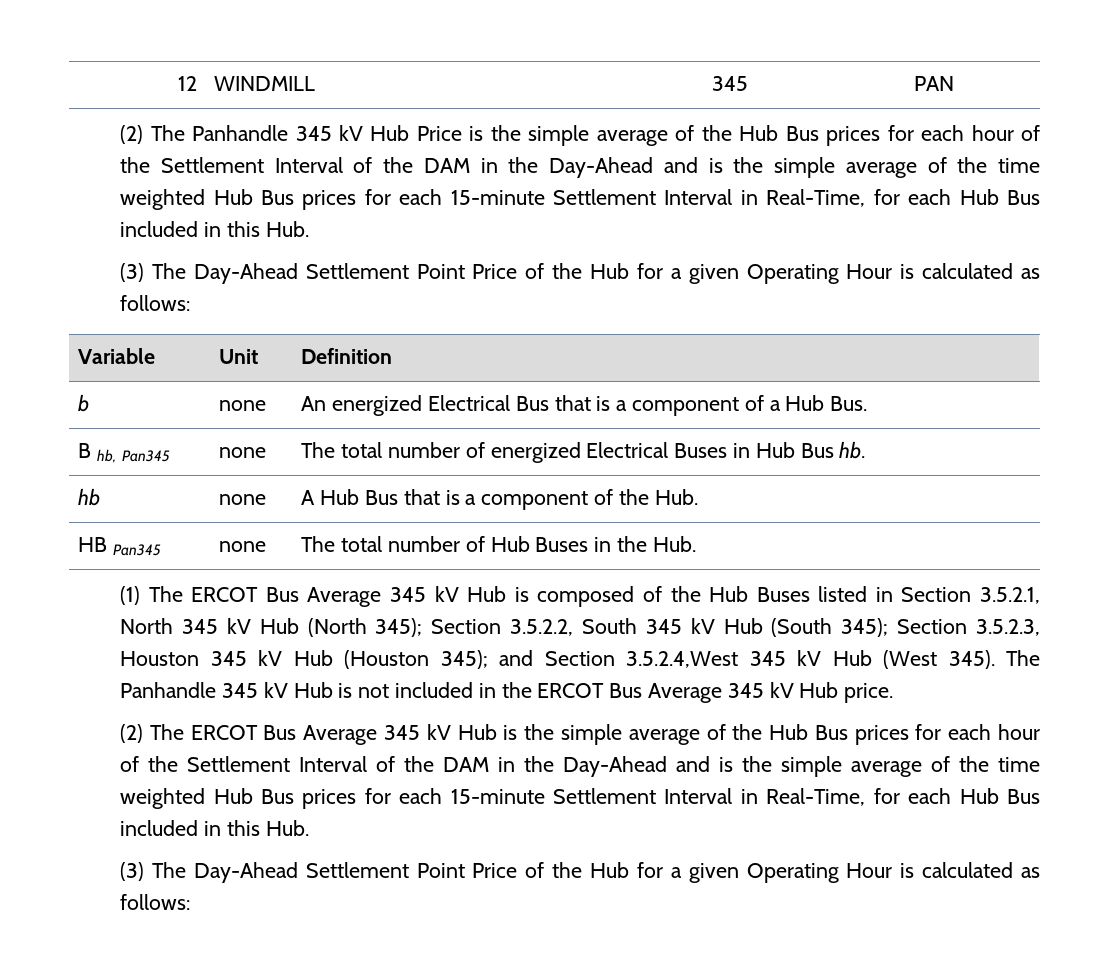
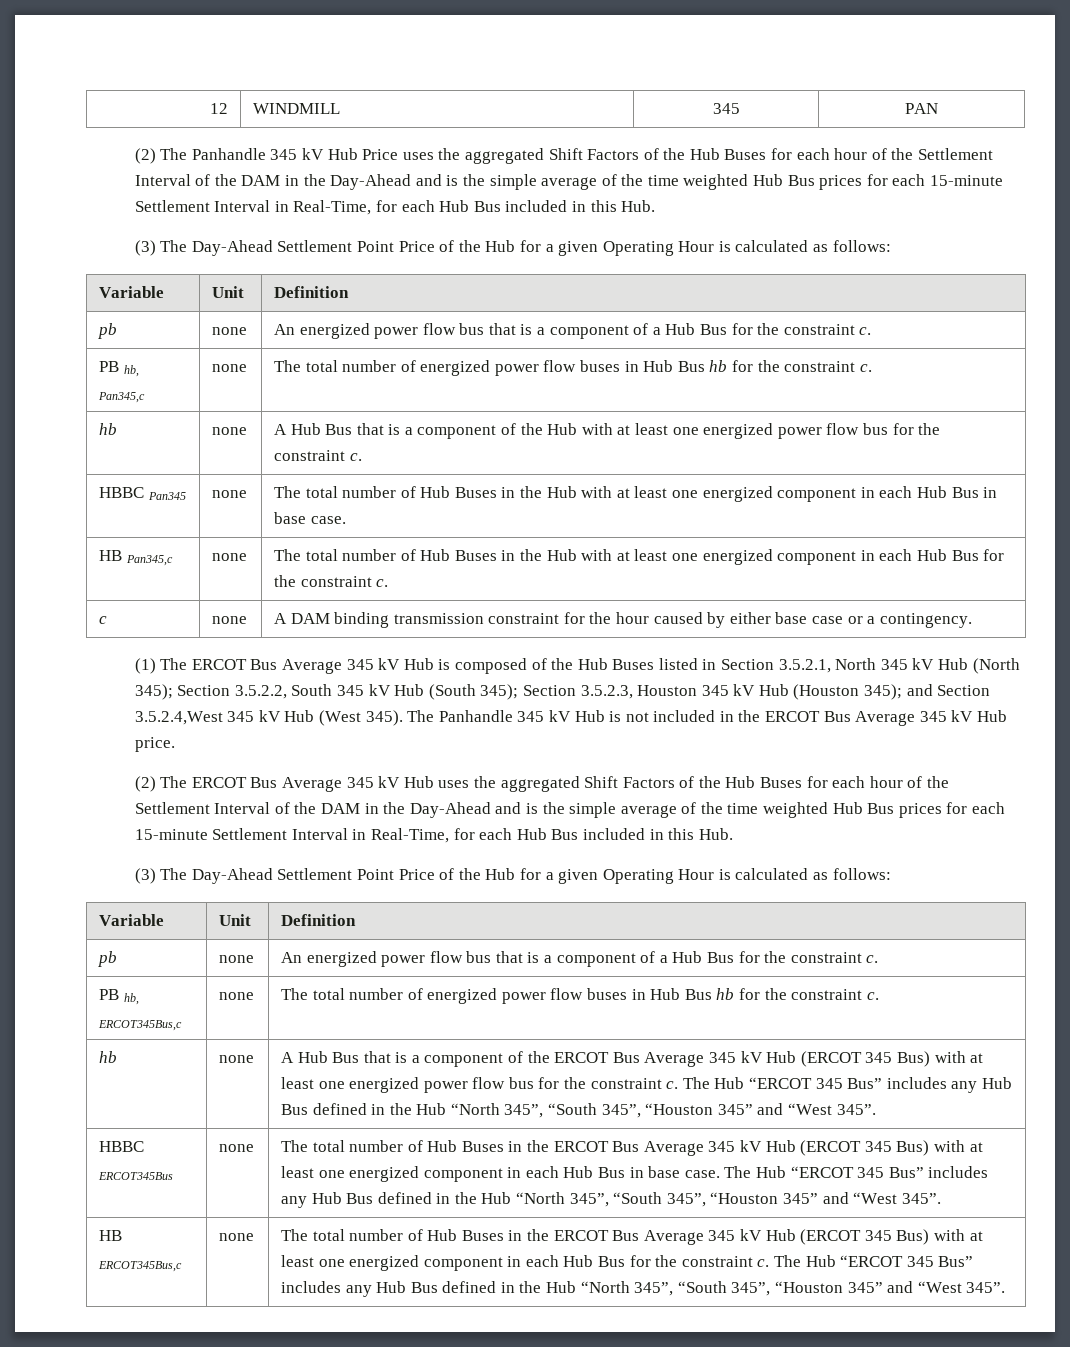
[469,125,881,146] is the simple average of the Hub Bus prices -> [402,148,767,164] uses the aggregated Shift Factors of the Hub Buses
[78,394,90,412] [219,400,267,411] [301,395,868,416] [78,443,170,463] [219,447,267,458] [301,441,866,463] b | none | An energized Electrical Bus that is a component of a Hub Bus. // B hb, Pan345 | none | The total number of energized Electrical Buses in Hub Bus hb. -> [97,323,117,339] [211,327,247,335] [273,323,872,339] [98,361,139,377] [97,392,145,403] [211,364,247,372] [273,360,872,376] pb | none | An energized power flow bus that is a component of a Hub Bus for the constraint c. // PB hb, Pan345,c | none | The total number of energized power flow buses in Hub Bus hb for the constraint c.
[654,489,698,505] [78,537,108,552] Hub. // HB -> [547,423,941,439] [273,450,362,461] [98,487,144,498] Hub with at least one energized power flow bus for the constraint c. // HBBC
[652,536,696,552] Hub. -> [546,486,998,502] [273,512,346,524] [98,550,173,566] [211,553,247,561] [273,549,1005,565] [273,575,389,587] [98,616,107,624] [211,616,247,624] [273,612,972,628] Hub with at least one energized component in each Hub Bus in base case. // HB Pan345,c | none | The total number of Hub Buses in the Hub with at least one energized component in each Hub Bus for the constraint c. // c | none | A DAM binding transmission constraint for the hour caused by either base case or a contingency.
[503,724,909,745] is the simple average of the Hub Bus prices -> [438,776,803,792] uses the aggregated Shift Factors of the Hub Buses
(191, 902) none -> [98,914,164,926] [218,914,251,926] [280,914,356,926] [97,951,117,967] [218,955,254,963] [280,951,879,967] [98,989,139,1005] [97,1020,182,1031] [218,992,254,1000] [280,988,879,1004] [98,1051,117,1063] [218,1055,254,1063] [280,1051,984,1067] [280,1077,1012,1093] [280,1103,876,1118] [98,1141,144,1152] [97,1172,173,1180] [218,1144,254,1152] [280,1140,983,1156] [280,1166,989,1182] [280,1192,941,1208] [98,1230,122,1241] [97,1261,182,1272] [218,1233,254,1241] [280,1229,983,1245] [280,1255,974,1271] [280,1281,1006,1297] // Variable | Unit | Definition // pb | none | An energized power flow bus that is a component of a Hub Bus for the constraint c. // PB hb, ERCOT345Bus,c | none | The total number of energized power flow buses in Hub Bus hb for the constraint c. // hb | none | A Hub Bus that is a component of the ERCOT Bus Average 345 kV Hub (ERCOT 345 Bus) with at least one energized power flow bus for the constraint c. The Hub “ERCOT 345 Bus” includes any Hub Bus defined in the Hub “North 345”, “South 345”, “Houston 345” and “West 345”. // HBBC ERCOT345Bus | none | The total number of Hub Buses in the ERCOT Bus Average 345 kV Hub (ERCOT 345 Bus) with at least one energized component in each Hub Bus in base case. The Hub “ERCOT 345 Bus” includes any Hub Bus defined in the Hub “North 345”, “South 345”, “Houston 345” and “West 345”. // HB ERCOT345Bus,c | none | The total number of Hub Buses in the ERCOT Bus Average 345 kV Hub (ERCOT 345 Bus) with at least one energized component in each Hub Bus for the constraint c. The Hub “ERCOT 345 Bus” includes any Hub Bus defined in the Hub “North 345”, “South 345”, “Houston 345” and “West 345”.

